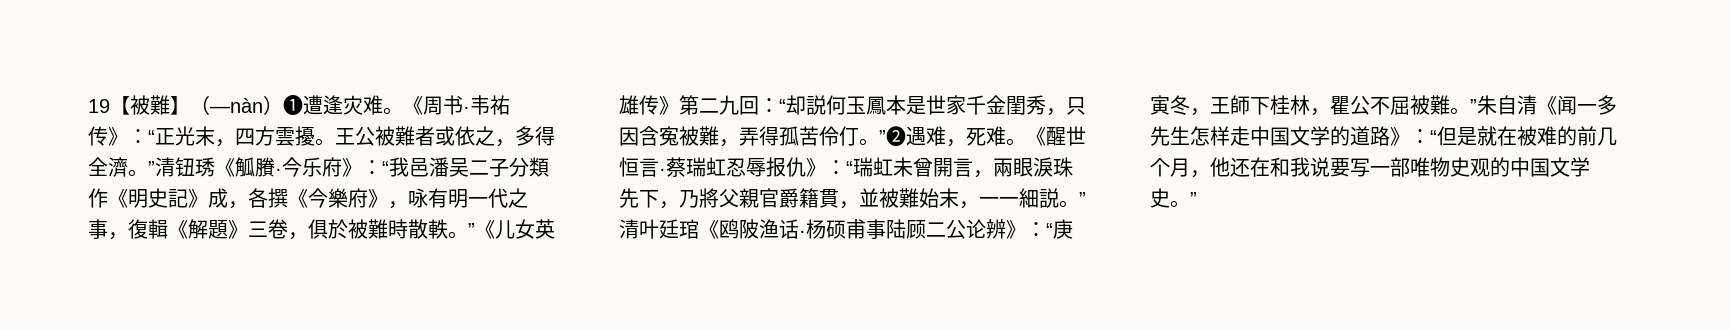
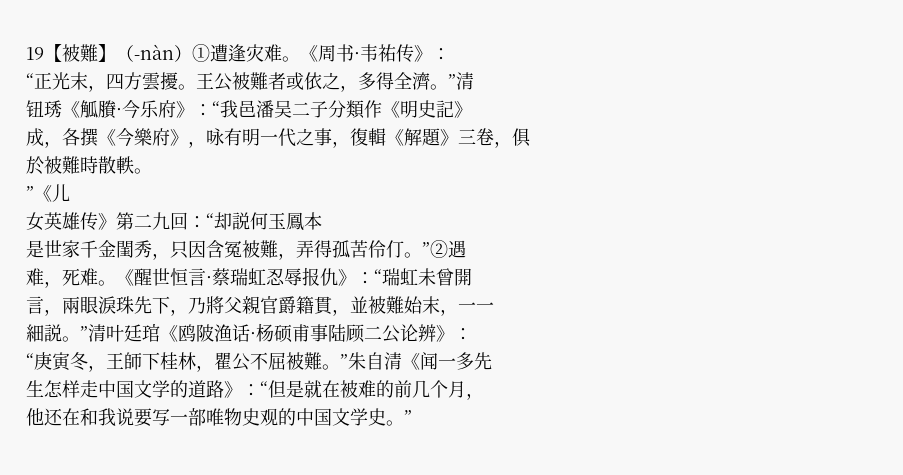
[210,95,303,115] —nàn）❶ -> [134,44,210,62] -nàn）①
(148, 136) none -> (450, 54) //
(175, 167) none -> (474, 81) //
(208, 198) none -> (472, 109) //
(328, 229) none -> (530, 137) //
(468, 235) none -> (152, 171) //
(515, 229) none -> (70, 193) //
(906, 105) none -> (322, 221) //
[659,126,679,146] 寃 -> [224,240,242,258] 冤
[879,126,906,146] ”❷ -> [422,240,448,258] ”②
(926, 136) none -> (466, 249) //
(953, 167) none -> (472, 277) //
(1019, 201) none -> (494, 307) //
(1046, 229) none -> (472, 334) //
(1170, 136) none -> (492, 361) //
(1210, 174) none -> (484, 396) //

